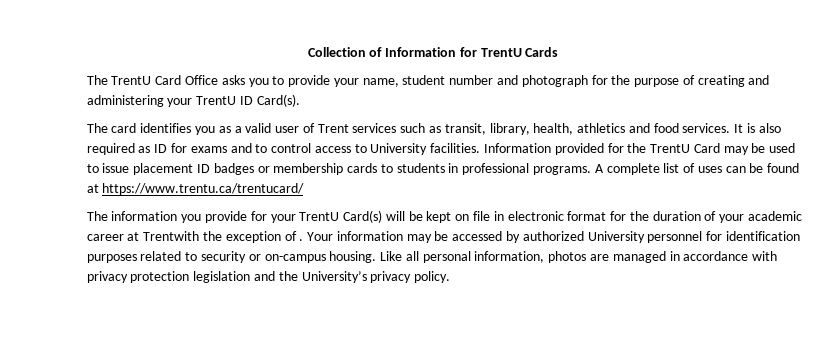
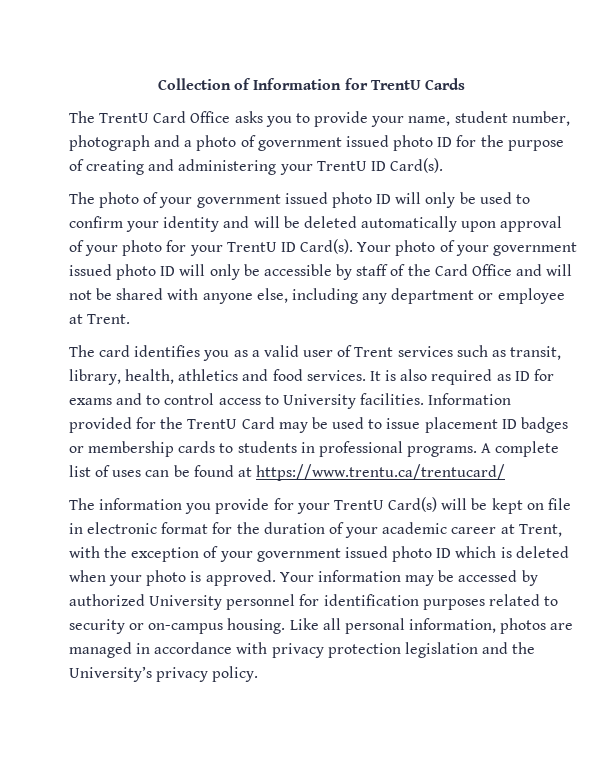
[449,75,588,87] number and photograph -> [511,111,570,126] [68,135,453,151] number, photograph and a photo of government issued photo ID
(300, 100) none -> [68,192,531,208] [68,216,563,232] [68,239,578,256] [68,264,573,280] [68,288,565,304] [68,314,130,324] // The photo of your government issued photo ID will only be used to confirm your identity and will be deleted automatically upon approval of your photo for your TrentU ID Card(s). Your photo of your government issued photo ID will only be accessible by staff of the Card Office and will not be shared with anyone else, including any department or employee at Trent.
[143,231,200,241] Trentwith -> [518,524,562,537] [68,546,100,558] Trent, with
[299,239,304,241] . -> [219,546,569,562] [68,570,276,586] your government issued photo ID which is deleted when your photo is approved.

